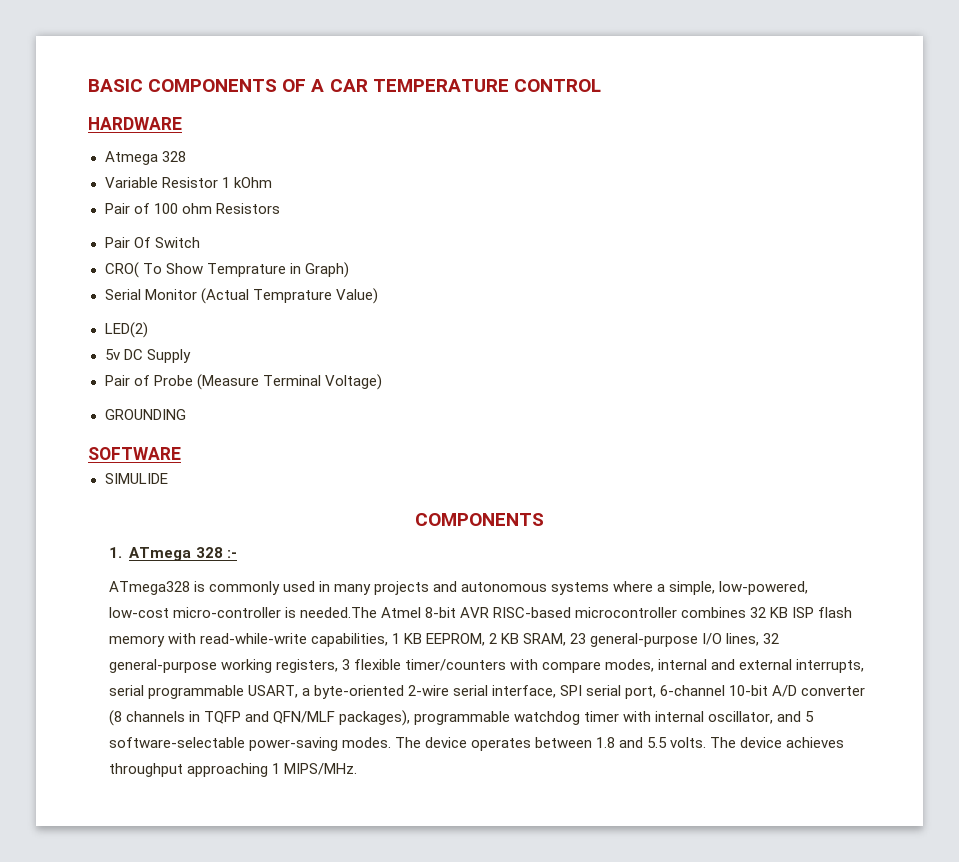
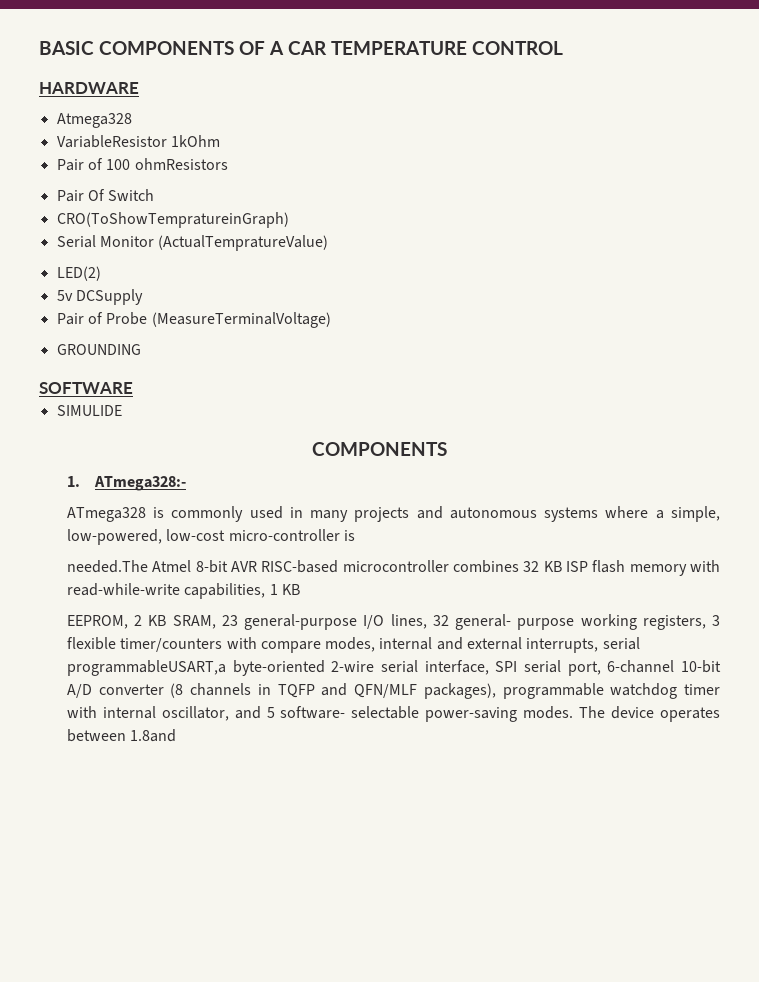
[104,151,186,165] [104,177,272,188] Atmega 328 // Variable Resistor 1 kOhm -> [56,113,132,128] [56,135,220,148] Atmega328 // VariableResistor 1kOhm
[181,203,280,214] ohm Resistors -> [134,158,228,170] ohmResistors
[104,262,349,278] CRO( To Show Temprature in Graph) -> [56,212,289,228] CRO(ToShowTempratureinGraph)
[200,288,378,304] (Actual Temprature Value) -> [158,235,329,251] (ActualTempratureValue)
[123,349,191,363] DC Supply -> [75,289,143,305] DCSupply
[196,374,382,390] (Measure Terminal Voltage) -> [151,312,331,328] (MeasureTerminalVoltage)
[129,547,237,561] ATmega 328 :- -> [93,476,186,491] ATmega328:-
(296, 612) none -> (355, 535) //
(422, 638) none -> (300, 589) //
[108,659,217,673] general-purpose -> [455,614,575,630] general- purpose
[147,685,310,699] programmable USART, a -> [66,660,226,676] programmableUSART,a
[108,737,245,748] software-selectable -> [280,706,420,719] software- selectable
[596,737,845,748] [108,763,357,777] 1.8 and 5.5 volts. The device achieves throughput approaching 1 MIPS/MHz. -> [130,729,177,742] 1.8and

